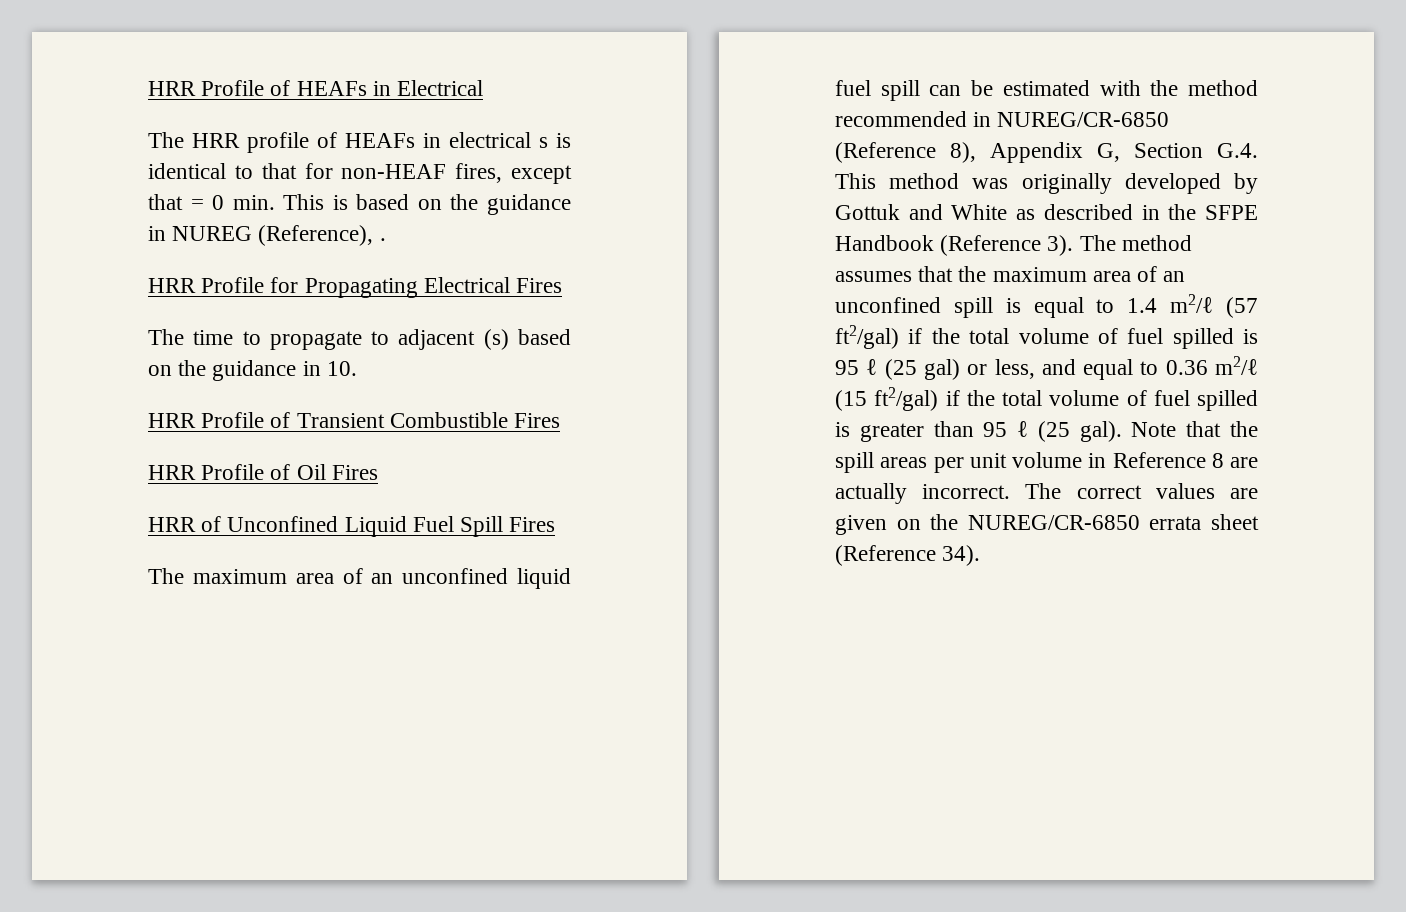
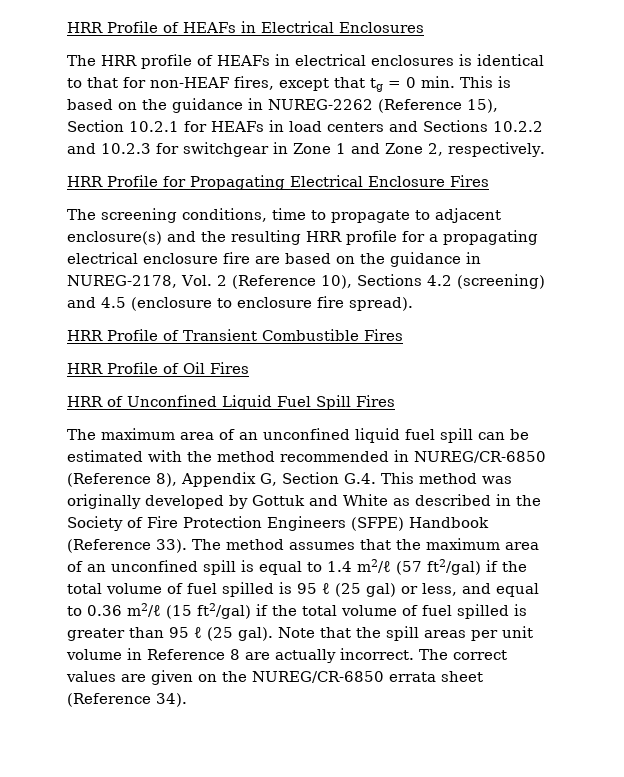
(484, 88) none -> [339,22,424,33] Enclosures
[539,137,548,148] s -> [371,55,454,66] enclosures
(183, 202) none -> [370,78,383,92] tg
[172,225,386,246] NUREG (Reference), . -> [268,99,498,113] [67,120,543,132] [67,142,545,157] NUREG-2262 (Reference 15), Section 10.2.1 for HEAFs in load centers and Sections 10.2.2 and 10.2.3 for switchgear in Zone 1 and Zone 2, respectively.
[516,278,563,293] [148,329,184,345] Fires // The -> [368,175,489,187] [67,208,267,223] Enclosure Fires // The screening conditions,
[483,329,571,350] [148,360,357,381] (s) based on the guidance in 10. -> [67,230,538,245] [67,252,481,267] [67,274,545,289] [67,296,413,311] enclosure(s) and the resulting HRR profile for a propagating electrical enclosure fire are based on the guidance in NUREG-2178, Vol. 2 (Reference 10), Sections 4.2 (screening) and 4.5 (enclosure to enclosure fire spread).
[1205,205,1258,220] SFPE -> [67,516,404,531] Society of Fire Protection Engineers (SFPE)
[1047,235,1074,256] 3). -> [156,539,187,553] 33).

